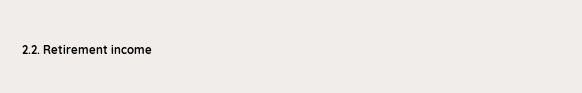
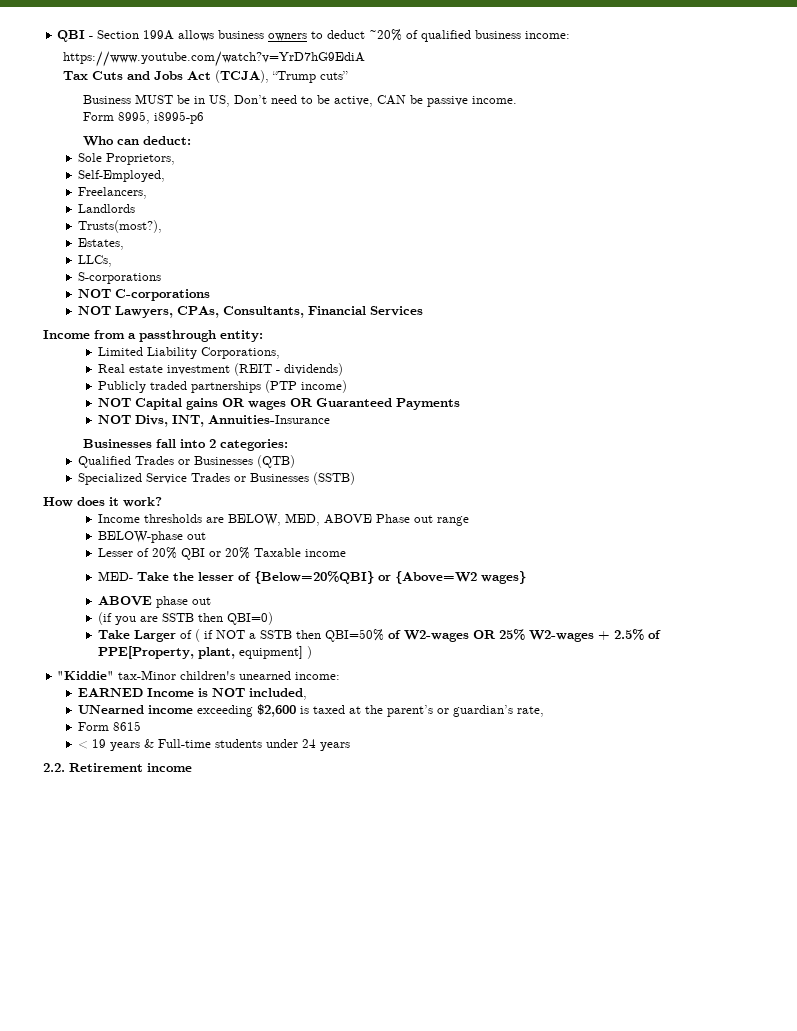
(22, 49) none -> [57,29,571,42] [63,51,366,67] [63,70,349,83] [83,94,518,107] [83,111,205,124] [83,136,192,146] [77,153,175,165] [77,170,165,182] [77,187,147,199] [77,204,135,213] [77,220,162,233] [77,238,124,250] [77,255,112,267] [77,272,161,284] [77,289,210,301] [77,306,423,318] [43,330,263,342] [97,347,280,359] [97,363,343,376] [97,380,347,393] [97,398,460,410] [97,415,330,427] [83,439,289,451] [77,455,295,468] [77,472,355,485] [43,497,162,507] [97,513,469,526] [97,531,206,543] [97,547,346,560] [97,571,526,584] [97,596,211,608] [97,612,273,625] [97,629,661,642] [97,646,312,659] [57,670,341,680] [77,688,307,700] [77,704,544,717] [77,721,141,731] [77,739,350,751] QBI - Section 199A allows business owners to deduct ~20% of qualified business income: // https://www.youtube.com/watch?v=YrD7hG9EdiA // Tax Cuts and Jobs Act (TCJA), “Trump cuts” // Business MUST be in US, Don’t need to be active, CAN be passive income. // Form 8995, i8995-p6 // Who can deduct: // Sole Proprietors, // Self-Employed, // Freelancers, // Landlords // Trusts(most?), // Estates, // LLCs, // S-corporations // NOT C-corporations // NOT Lawyers, CPAs, Consultants, Financial Services // Income from a passthrough entity: // Limited Liability Corporations, // Real estate investment (REIT - dividends) // Publicly traded partnerships (PTP income) // NOT Capital gains OR wages OR Guaranteed Payments // NOT Divs, INT, Annuities-Insurance // Businesses fall into 2 categories: // Qualified Trades or Businesses (QTB) // Specialized Service Trades or Businesses (SSTB) // How does it work? // Income thresholds are BELOW, MED, ABOVE Phase out range // BELOW-phase out // Lesser of 20% QBI or 20% Taxable income // MED- Take the lesser of {Below=20%QBI} or {Above=W2 wages} // ABOVE phase out // (if you are SSTB then QBI=0) // Take Larger of ( if NOT a SSTB then QBI=50% of W2-wages OR 25% W2-wages + 2.5% of PPE[Property, plant, equipment] ) // "Kiddie" tax-Minor children's unearned income: // EARNED Income is NOT included, // UNearned income exceeding $2,600 is taxed at the parent’s or guardian’s rate, // Form 8615 // < 19 years & Full-time students under 24 years //

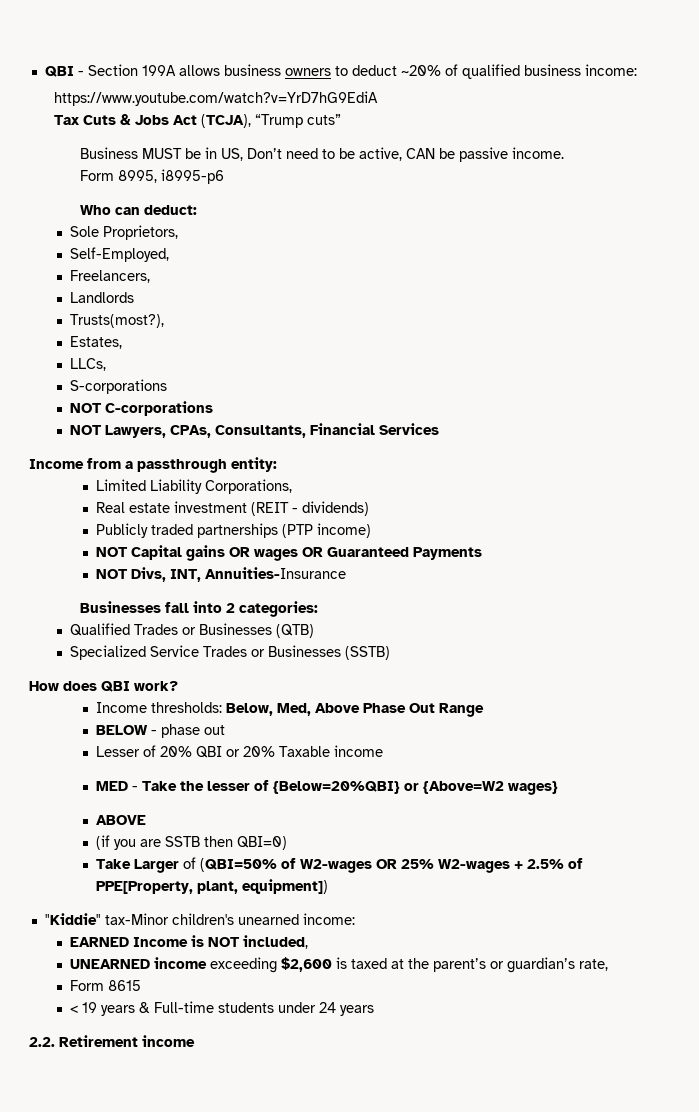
[127,71,151,80] and -> [120,114,132,125] &
[109,497,119,506] it -> [101,681,130,692] QBI
[143,513,469,526] [97,531,183,543] thresholds are BELOW, MED, ABOVE Phase out range // BELOW-phase -> [150,702,484,717] [95,724,200,738] thresholds: Below, Med, Above Phase Out Range // BELOW - phase
[97,571,133,581] MED- -> [95,781,138,791] MED -
[155,596,211,608] phase out -> (146, 820) none
[194,629,384,642] ( if NOT a SSTB then QBI=50% -> [199,858,277,872] (QBI=50%
[238,646,312,659] equipment] ) -> [241,879,328,894] equipment])
[77,705,144,714] UNearned -> [70,959,151,969] UNEARNED

